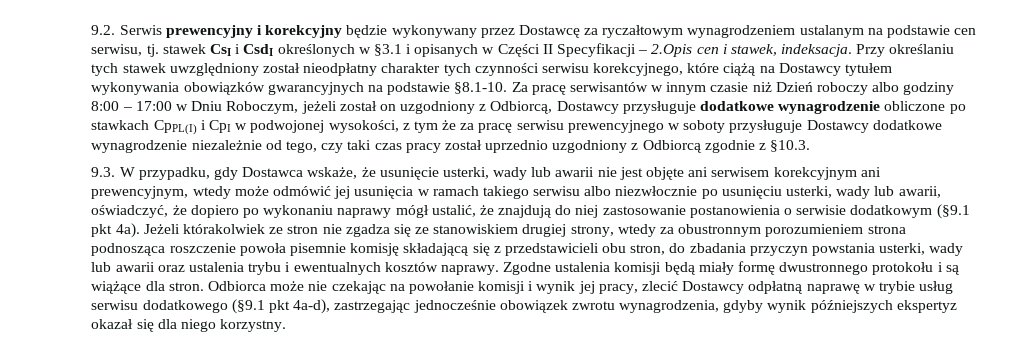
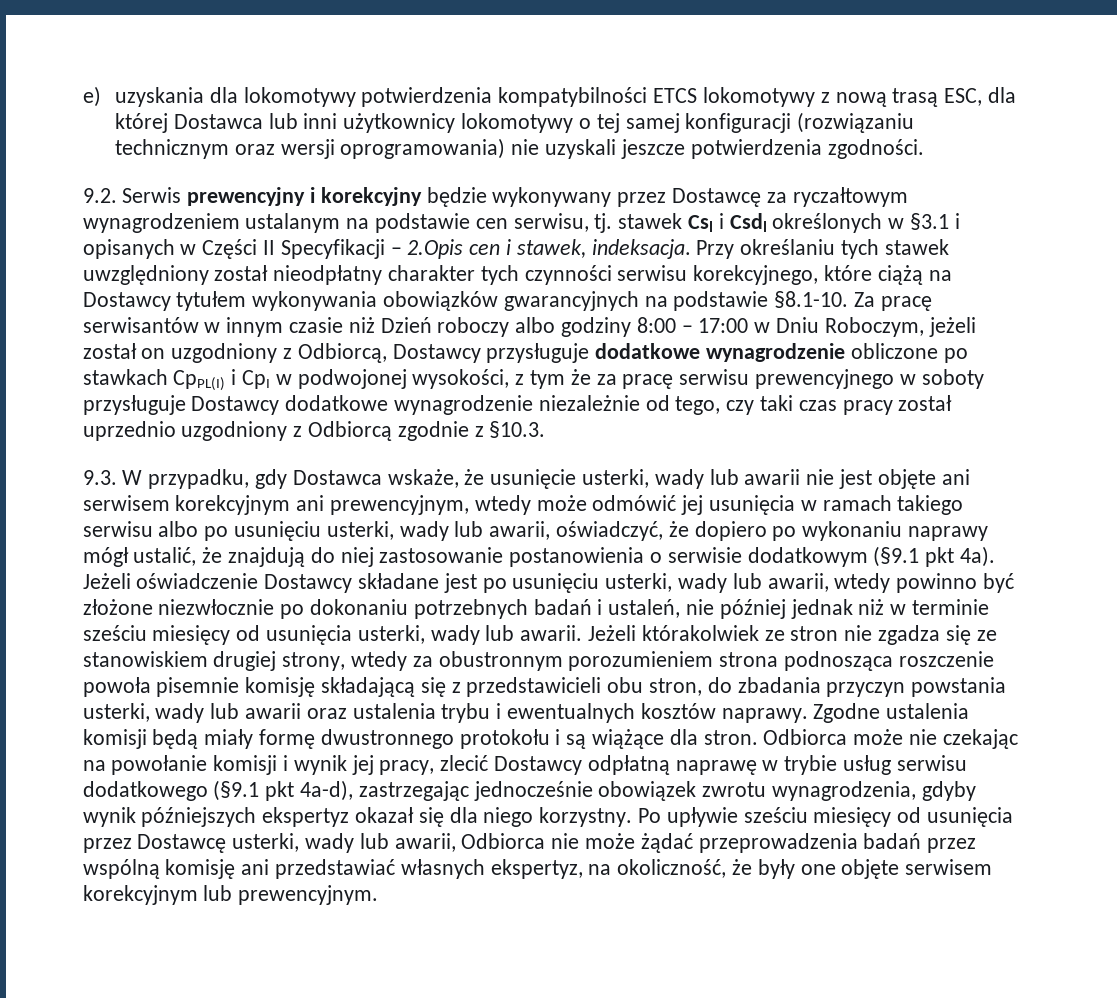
(91, 30) none -> [82,86,1016,107] [115,112,915,133] [115,138,924,159] e) uzyskania dla lokomotywy potwierdzenia kompatybilności ETCS lokomotywy z nową trasą ESC, dla której Dostawca lub inni użytkownicy lokomotywy o tej samej konfiguracji (rozwiązaniu technicznym oraz wersji oprogramowania) nie uzyskali jeszcze potwierdzenia zgodności. //
[615,186,698,196] niezwłocznie -> (199, 529) none
(180, 229) none -> [136,573,1014,593] [82,599,989,619] [82,625,636,645] oświadczenie Dostawcy składane jest po usunięciu usterki, wady lub awarii, wtedy powinno być złożone niezwłocznie po dokonaniu potrzebnych badań i ustaleń, nie później jednak niż w terminie sześciu miesięcy od usunięcia usterki, wady lub awarii. Jeżeli
(287, 325) none -> [637,807,1013,827] [82,833,977,853] [82,859,993,879] [82,885,379,905] Po upływie sześciu miesięcy od usunięcia przez Dostawcę usterki, wady lub awarii, Odbiorca nie może żądać przeprowadzenia badań przez wspólną komisję ani przedstawiać własnych ekspertyz, na okoliczność, że były one objęte serwisem korekcyjnym lub prewencyjnym.

